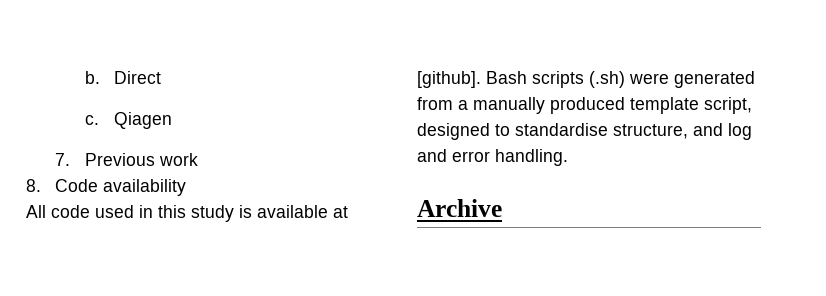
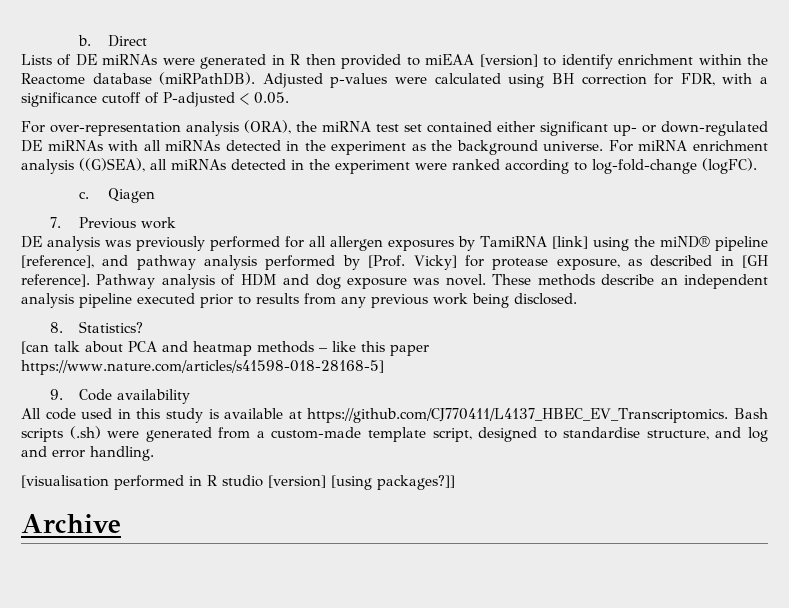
(161, 77) none -> [21,54,769,69] [21,72,769,88] [21,92,289,107] [21,120,768,136] [21,140,768,155] [21,158,757,174] // Lists of DE miRNAs were generated in R then provided to miEAA [version] to identify enrichment within the Reactome database (miRPathDB). Adjusted p-values were calculated using BH correction for FDR, with a significance cutoff of P-adjusted < 0.05. // For over-representation analysis (ORA), the miRNA test set contained either significant up- or down-regulated DE miRNAs with all miRNAs detected in the experiment as the background universe. For miRNA enrichment analysis ((G)SEA), all miRNAs detected in the experiment were ranked according to log-fold-change (logFC).
[26,179,41,192] 8. -> [21,236,768,251] [21,255,768,270] [21,274,769,289] [21,293,577,308] [50,321,144,333] [21,341,429,356] [21,360,384,375] [50,389,64,400] DE analysis was previously performed for all allergen exposures by TamiRNA [link] using the miND® pipeline [reference], and pathway analysis performed by [Prof. Vicky] for protease exposure, as described in [GH reference]. Pathway analysis of HDM and dog exposure was novel. These methods describe an independent analysis pipeline executed prior to results from any previous work being disclosed. // 8. Statistics? // [can talk about PCA and heatmap methods – like this paper https://www.nature.com/articles/s41598-018-28168-5] // 9.
[417,71,481,88] [github]. -> [307,408,729,423] https://github.com/CJ770411/L4137_HBEC_EV_Transcriptomics.
[473,97,625,114] manually produced -> [271,427,362,439] custom-made
(568, 157) none -> [21,475,455,490] // [visualisation performed in R studio [version] [using packages?]]

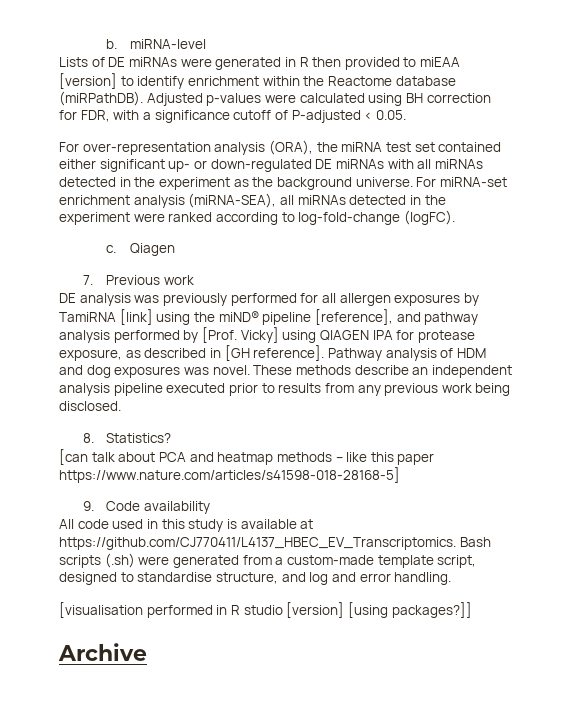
[108,35,148,47] Direct -> [129,39,206,49] miRNA-level
[638,140,688,151] miRNA -> [439,177,507,187] miRNA-set
[79,158,145,172] ((G)SEA), -> [188,193,277,208] (miRNA-SEA),
(457, 262) none -> [282,330,393,343] using QIAGEN IPA
[347,278,407,289] exposure -> [114,366,181,378] exposures

